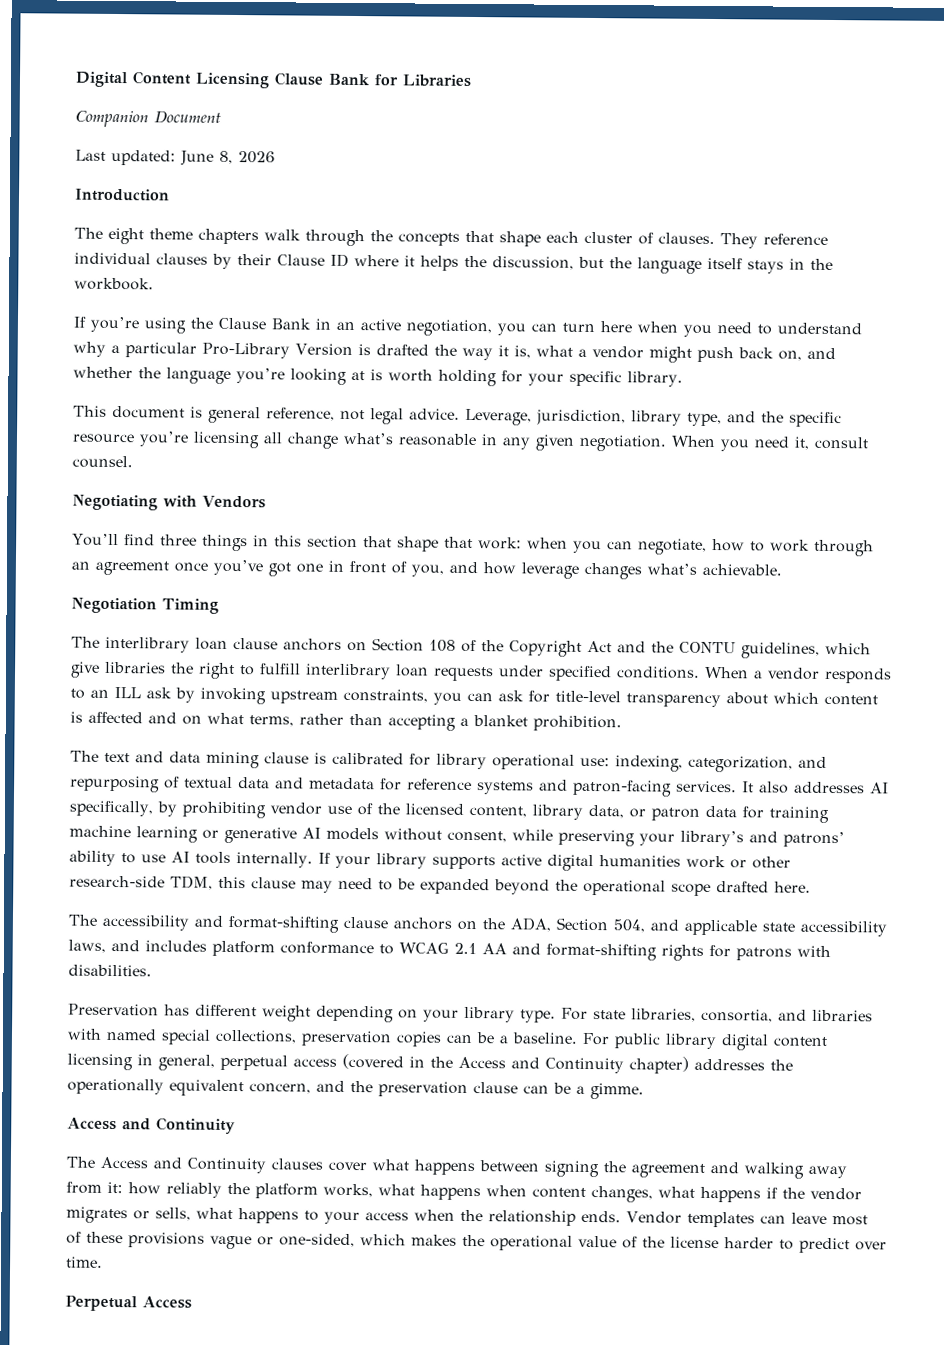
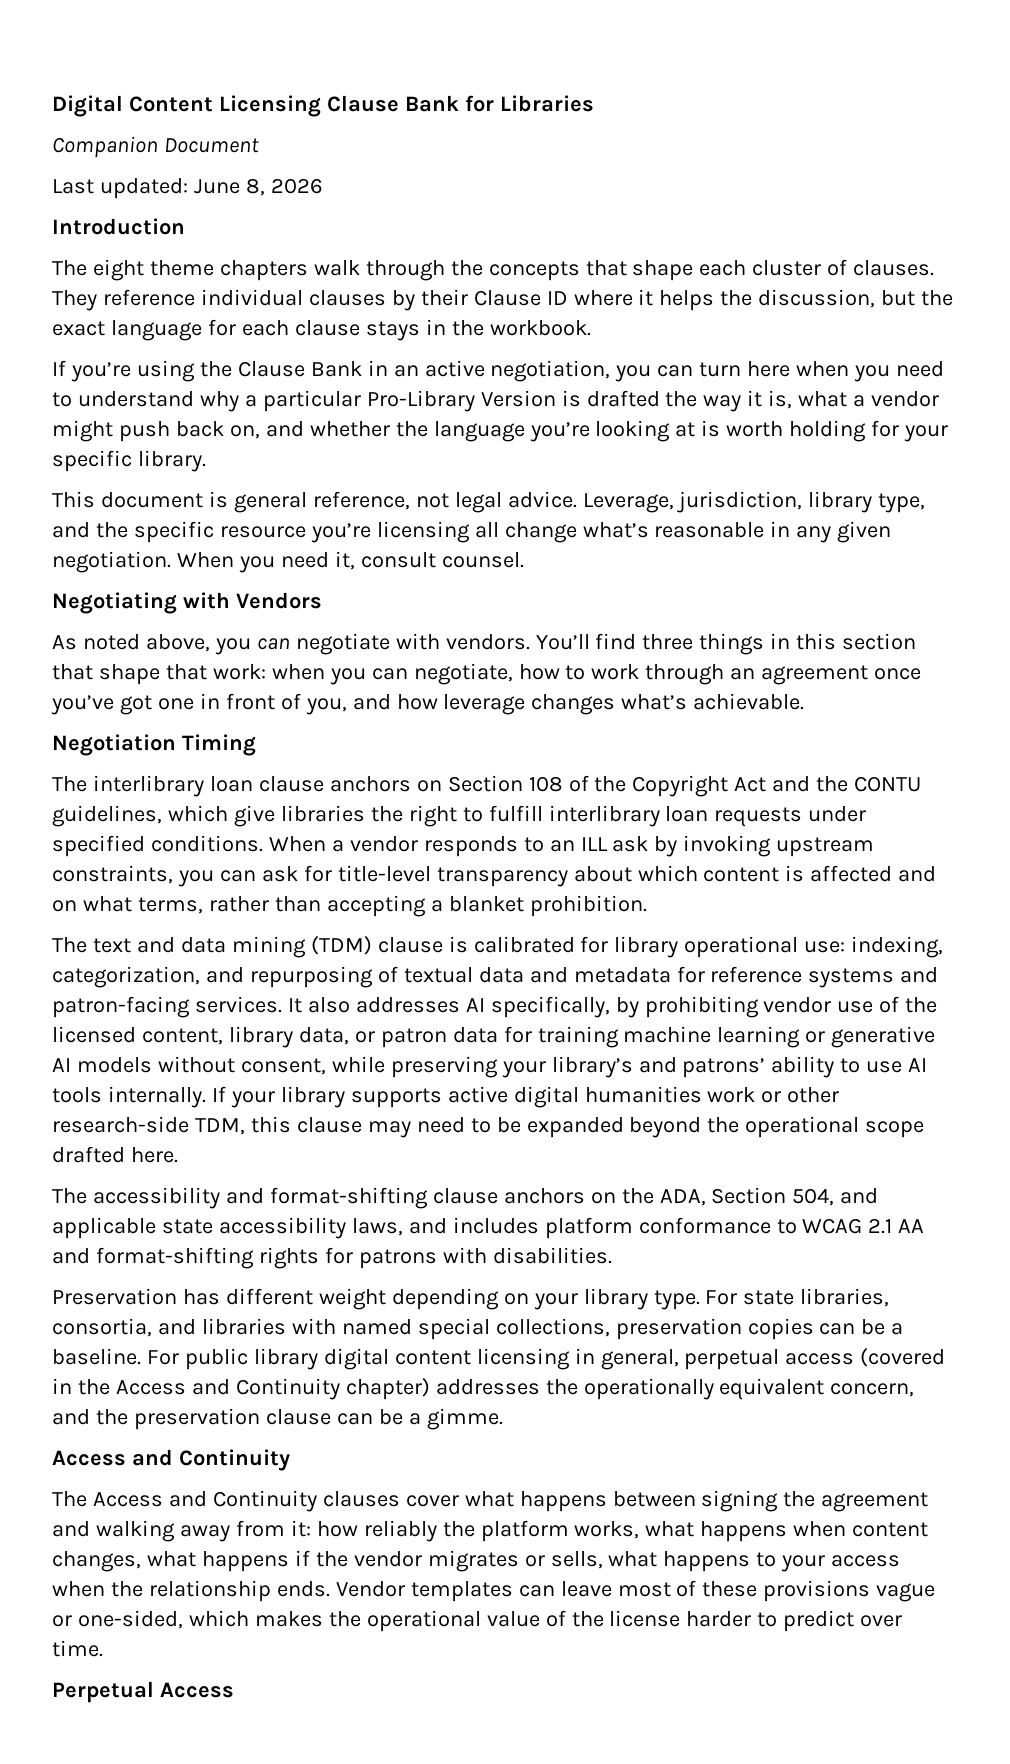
[637,257,743,274] language itself -> [52,319,360,341] exact language for each clause
(266, 502) none -> [52,633,530,655] As noted above, you can negotiate with vendors.
(260, 760) none -> [310,936,372,955] (TDM)

